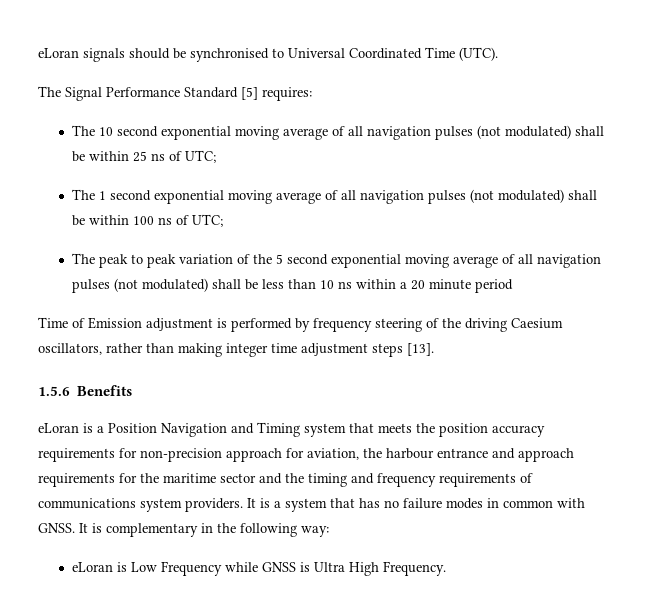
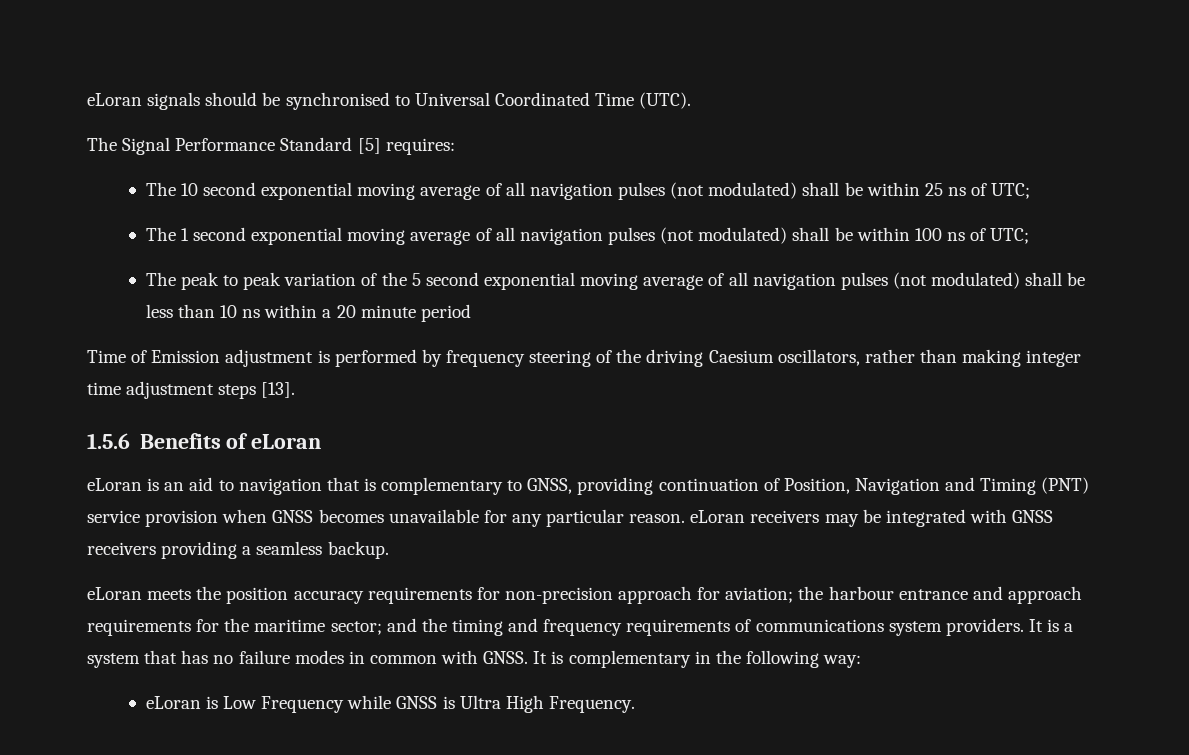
[38,422,374,437] // eLoran is a Position Navigation and Timing system that -> [226,433,322,449] [87,477,1090,495] [87,509,1054,527] [87,541,389,559] [87,587,142,600] of eLoran // eLoran is an aid to navigation that is complementary to GNSS, providing continuation of Position, Navigation and Timing (PNT) service provision when GNSS becomes unavailable for any particular reason. eLoran receivers may be integrated with GNSS receivers providing a seamless backup. // eLoran
[307,448,359,460] aviation, -> [725,587,794,603] aviation;
[220,473,256,483] sector -> [330,621,382,635] sector;

